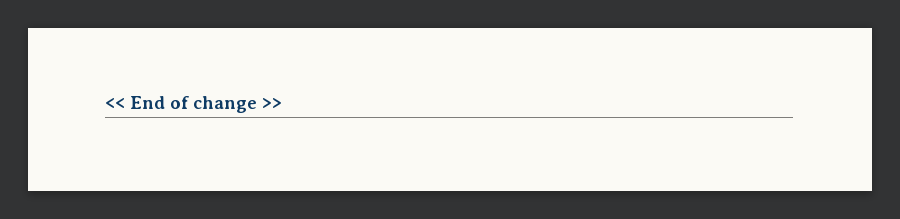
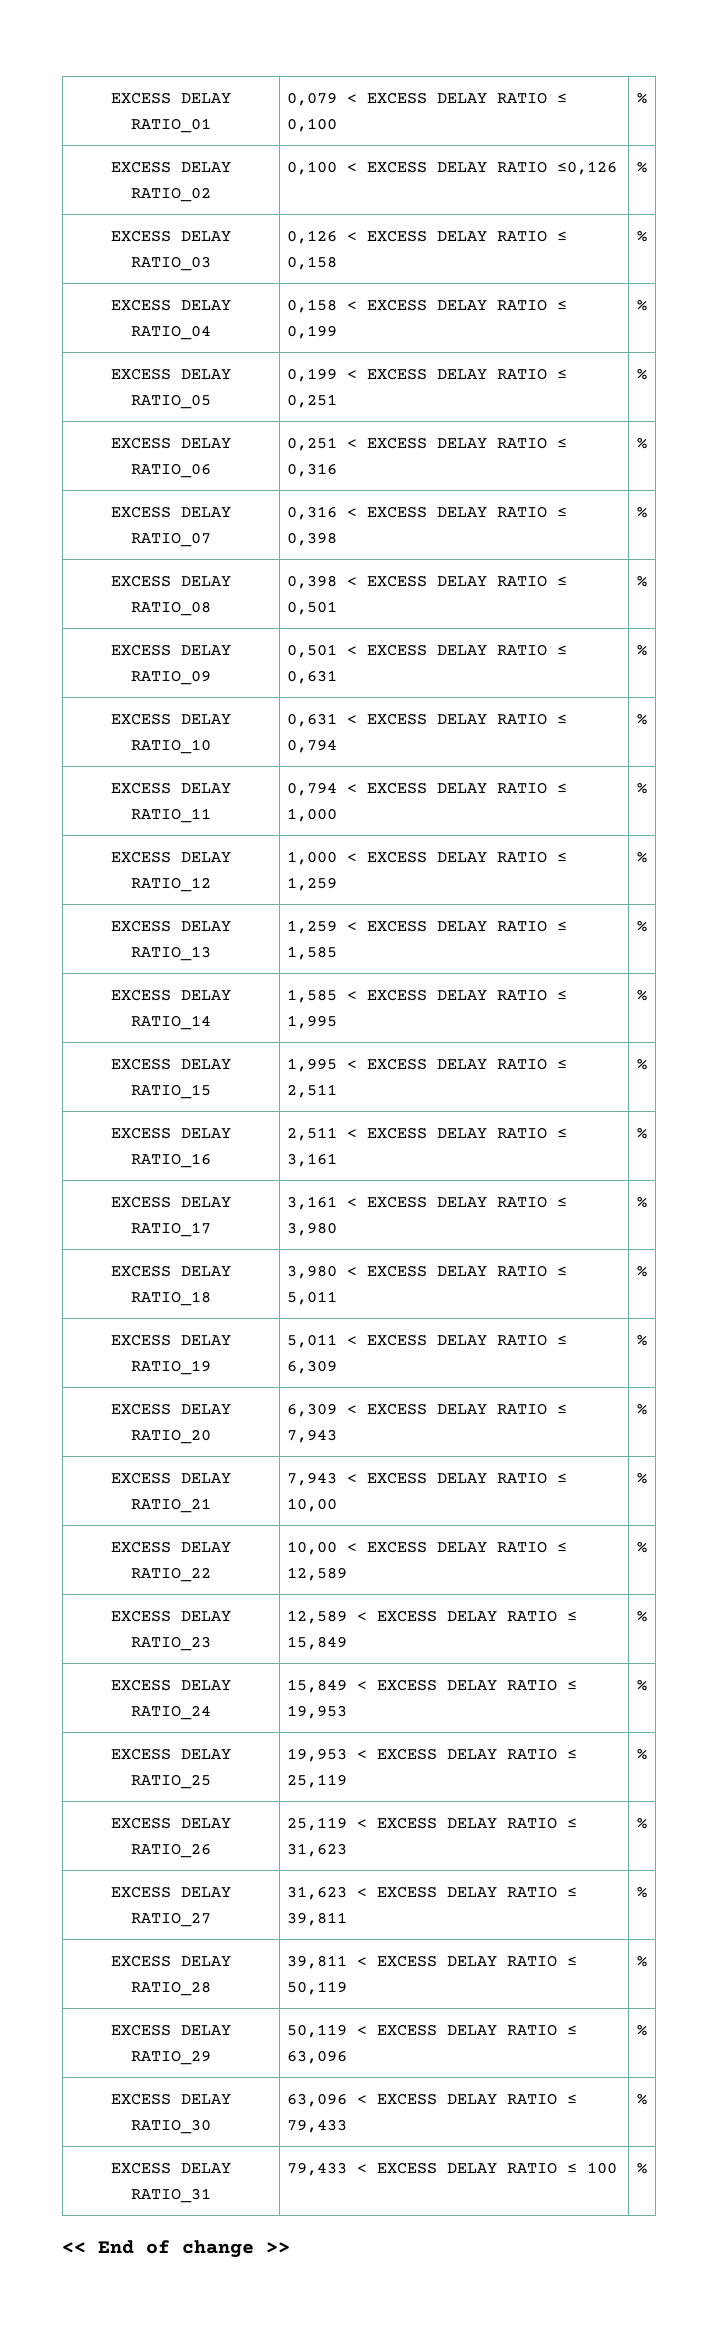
(105, 103) none -> [111,92,231,104] [131,118,211,133] [286,92,567,106] [286,118,337,132] [637,92,647,104] [111,161,231,173] [131,187,211,202] [286,161,617,175] [637,161,647,173] [111,230,231,242] [131,256,211,271] [286,230,567,244] [286,256,337,270] [637,230,647,242] [111,299,231,311] [131,325,211,340] [286,299,567,313] [286,325,337,339] [637,299,647,311] [111,368,231,380] [131,394,211,409] [286,368,567,382] [286,394,337,408] [637,368,647,380] [111,437,231,449] [131,463,211,478] [286,437,567,451] [286,463,337,477] [637,437,647,449] [111,506,231,518] [131,532,211,547] [286,506,567,520] [286,532,337,546] [637,506,647,518] [111,575,231,587] [131,601,211,616] [286,575,567,589] [286,601,337,615] [637,575,647,587] [111,644,231,656] [131,670,211,685] [286,644,567,658] [286,670,337,684] [637,644,647,656] [111,713,231,725] [131,739,211,754] [286,713,567,727] [286,739,337,753] [637,713,647,725] [111,782,231,794] [131,808,211,823] [286,782,567,796] [286,808,337,822] [637,782,647,794] [111,851,231,863] [131,877,211,892] [286,851,567,865] [286,877,337,891] [637,851,647,863] [111,920,231,932] [131,946,211,961] [286,920,567,934] [286,946,337,960] [637,920,647,932] [111,989,231,1001] [131,1015,211,1030] [286,989,567,1003] [286,1015,337,1029] [637,989,647,1001] [111,1058,231,1070] [131,1084,211,1099] [286,1058,567,1072] [286,1084,337,1098] [637,1058,647,1070] [111,1127,231,1139] [131,1153,211,1168] [286,1127,567,1141] [286,1153,337,1167] [637,1127,647,1139] [111,1196,231,1208] [131,1222,211,1237] [286,1196,567,1210] [286,1222,337,1236] [637,1196,647,1208] [111,1265,231,1277] [131,1291,211,1306] [286,1265,567,1279] [286,1291,337,1305] [637,1265,647,1277] [111,1334,231,1346] [131,1360,211,1375] [286,1334,567,1348] [286,1360,337,1374] [637,1334,647,1346] [111,1403,231,1415] [131,1429,211,1444] [286,1403,567,1417] [286,1429,337,1443] [637,1403,647,1415] [111,1472,231,1484] [131,1498,211,1513] [286,1472,567,1486] [286,1498,337,1512] [637,1472,647,1484] [111,1541,231,1553] [131,1567,211,1582] [286,1541,567,1555] [286,1567,347,1581] [637,1541,647,1553] [111,1610,231,1622] [131,1636,211,1651] [286,1610,577,1624] [286,1636,347,1650] [637,1610,647,1622] [111,1679,231,1691] [131,1705,211,1720] [286,1679,577,1693] [286,1705,347,1719] [637,1679,647,1691] [111,1748,231,1760] [131,1774,211,1789] [286,1748,577,1762] [286,1774,347,1788] [637,1748,647,1760] [111,1817,231,1829] [131,1843,211,1858] [286,1817,577,1831] [286,1843,347,1857] [637,1817,647,1829] [111,1886,231,1898] [131,1912,211,1927] [286,1886,577,1900] [286,1912,347,1926] [637,1886,647,1898] [111,1955,231,1967] [131,1981,211,1996] [286,1955,577,1969] [286,1981,347,1995] [637,1955,647,1967] [111,2024,231,2036] [131,2050,211,2065] [286,2024,577,2038] [286,2050,347,2064] [637,2024,647,2036] [111,2093,231,2105] [131,2119,211,2134] [286,2093,577,2107] [286,2119,347,2133] [637,2093,647,2105] [111,2162,231,2174] [131,2188,211,2203] [286,2162,617,2176] [637,2162,647,2174] EXCESS DELAY RATIO_01 | 0,079 < EXCESS DELAY RATIO ≤ 0,100 | % // EXCESS DELAY RATIO_02 | 0,100 < EXCESS DELAY RATIO ≤0,126 | % // EXCESS DELAY RATIO_03 | 0,126 < EXCESS DELAY RATIO ≤ 0,158 | % // EXCESS DELAY RATIO_04 | 0,158 < EXCESS DELAY RATIO ≤ 0,199 | % // EXCESS DELAY RATIO_05 | 0,199 < EXCESS DELAY RATIO ≤ 0,251 | % // EXCESS DELAY RATIO_06 | 0,251 < EXCESS DELAY RATIO ≤ 0,316 | % // EXCESS DELAY RATIO_07 | 0,316 < EXCESS DELAY RATIO ≤ 0,398 | % // EXCESS DELAY RATIO_08 | 0,398 < EXCESS DELAY RATIO ≤ 0,501 | % // EXCESS DELAY RATIO_09 | 0,501 < EXCESS DELAY RATIO ≤ 0,631 | % // EXCESS DELAY RATIO_10 | 0,631 < EXCESS DELAY RATIO ≤ 0,794 | % // EXCESS DELAY RATIO_11 | 0,794 < EXCESS DELAY RATIO ≤ 1,000 | % // EXCESS DELAY RATIO_12 | 1,000 < EXCESS DELAY RATIO ≤ 1,259 | % // EXCESS DELAY RATIO_13 | 1,259 < EXCESS DELAY RATIO ≤ 1,585 | % // EXCESS DELAY RATIO_14 | 1,585 < EXCESS DELAY RATIO ≤ 1,995 | % // EXCESS DELAY RATIO_15 | 1,995 < EXCESS DELAY RATIO ≤ 2,511 | % // EXCESS DELAY RATIO_16 | 2,511 < EXCESS DELAY RATIO ≤ 3,161 | % // EXCESS DELAY RATIO_17 | 3,161 < EXCESS DELAY RATIO ≤ 3,980 | % // EXCESS DELAY RATIO_18 | 3,980 < EXCESS DELAY RATIO ≤ 5,011 | % // EXCESS DELAY RATIO_19 | 5,011 < EXCESS DELAY RATIO ≤ 6,309 | % // EXCESS DELAY RATIO_20 | 6,309 < EXCESS DELAY RATIO ≤ 7,943 | % // EXCESS DELAY RATIO_21 | 7,943 < EXCESS DELAY RATIO ≤ 10,00 | % // EXCESS DELAY RATIO_22 | 10,00 < EXCESS DELAY RATIO ≤ 12,589 | % // EXCESS DELAY RATIO_23 | 12,589 < EXCESS DELAY RATIO ≤ 15,849 | % // EXCESS DELAY RATIO_24 | 15,849 < EXCESS DELAY RATIO ≤ 19,953 | % // EXCESS DELAY RATIO_25 | 19,953 < EXCESS DELAY RATIO ≤ 25,119 | % // EXCESS DELAY RATIO_26 | 25,119 < EXCESS DELAY RATIO ≤ 31,623 | % // EXCESS DELAY RATIO_27 | 31,623 < EXCESS DELAY RATIO ≤ 39,811 | % // EXCESS DELAY RATIO_28 | 39,811 < EXCESS DELAY RATIO ≤ 50,119 | % // EXCESS DELAY RATIO_29 | 50,119 < EXCESS DELAY RATIO ≤ 63,096 | % // EXCESS DELAY RATIO_30 | 63,096 < EXCESS DELAY RATIO ≤ 79,433 | % // EXCESS DELAY RATIO_31 | 79,433 < EXCESS DELAY RATIO ≤ 100 | % //

